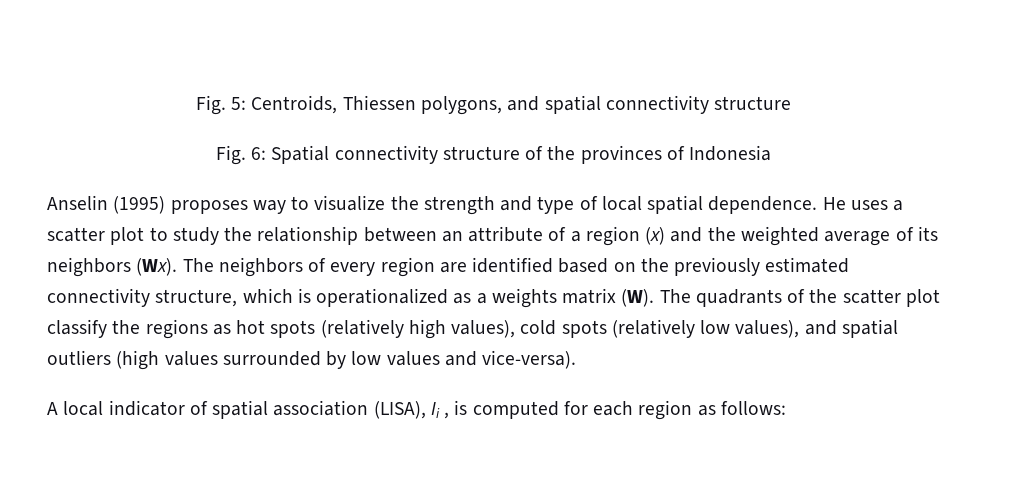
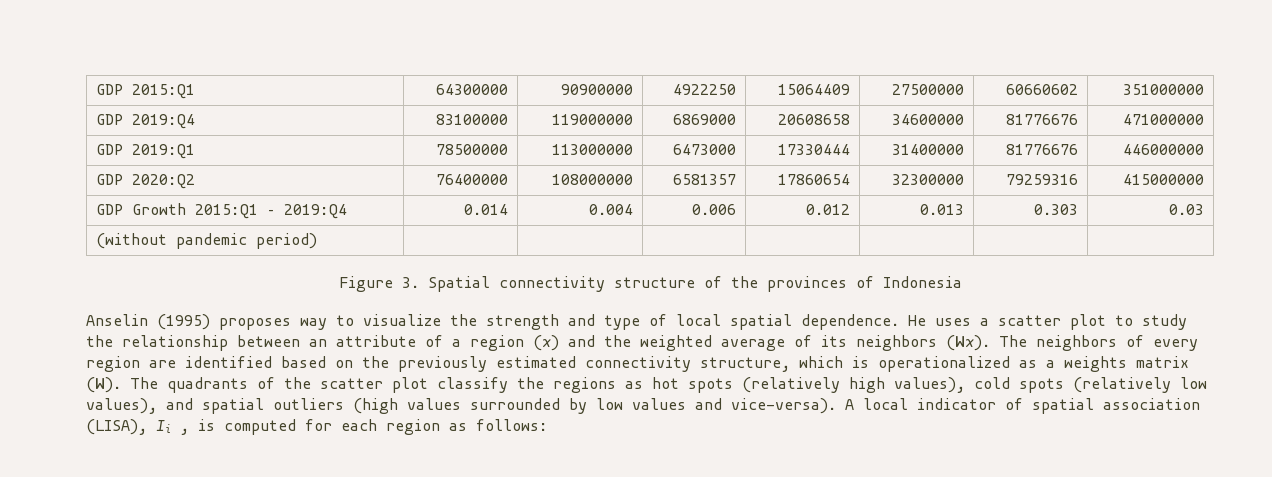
[195,95,792,115] [215,145,267,165] Fig. 5: Centroids, Thiessen polygons, and spatial connectivity structure // Fig. 6: -> [95,84,195,99] [436,84,509,95] [561,84,634,95] [673,84,737,95] [778,84,851,95] [892,84,965,95] [1006,84,1079,95] [1123,84,1205,95] [95,114,195,129] [436,114,509,125] [552,114,634,125] [673,114,737,125] [778,114,851,125] [892,114,965,125] [1006,114,1079,125] [1123,114,1205,125] [95,144,195,159] [436,144,509,155] [552,144,634,155] [673,144,737,155] [778,144,851,155] [892,144,965,155] [1006,144,1079,155] [1123,144,1205,155] [95,174,195,189] [436,174,509,185] [552,174,634,185] [673,174,737,185] [778,174,851,185] [892,174,965,185] [1006,174,1079,185] [1123,174,1205,185] [95,203,347,219] [464,204,509,215] [589,204,634,215] [692,204,737,215] [806,204,851,215] [920,204,965,215] [1034,204,1079,215] [1169,204,1205,215] [95,233,317,249] [338,276,419,292] GDP 2015:Q1 | 64300000 | 90900000 | 4922250 | 15064409 | 27500000 | 60660602 | 351000000 // GDP 2019:Q4 | 83100000 | 119000000 | 6869000 | 20608658 | 34600000 | 81776676 | 471000000 // GDP 2019:Q1 | 78500000 | 113000000 | 6473000 | 17330444 | 31400000 | 81776676 | 446000000 // GDP 2020:Q2 | 76400000 | 108000000 | 6581357 | 17860654 | 32300000 | 79259316 | 415000000 // GDP Growth 2015:Q1 – 2019:Q4 | 0.014 | 0.004 | 0.006 | 0.012 | 0.013 | 0.303 | 0.03 // (without pandemic period) | | | | | | | // Figure 3.
(577, 359) // -> (836, 406) none

